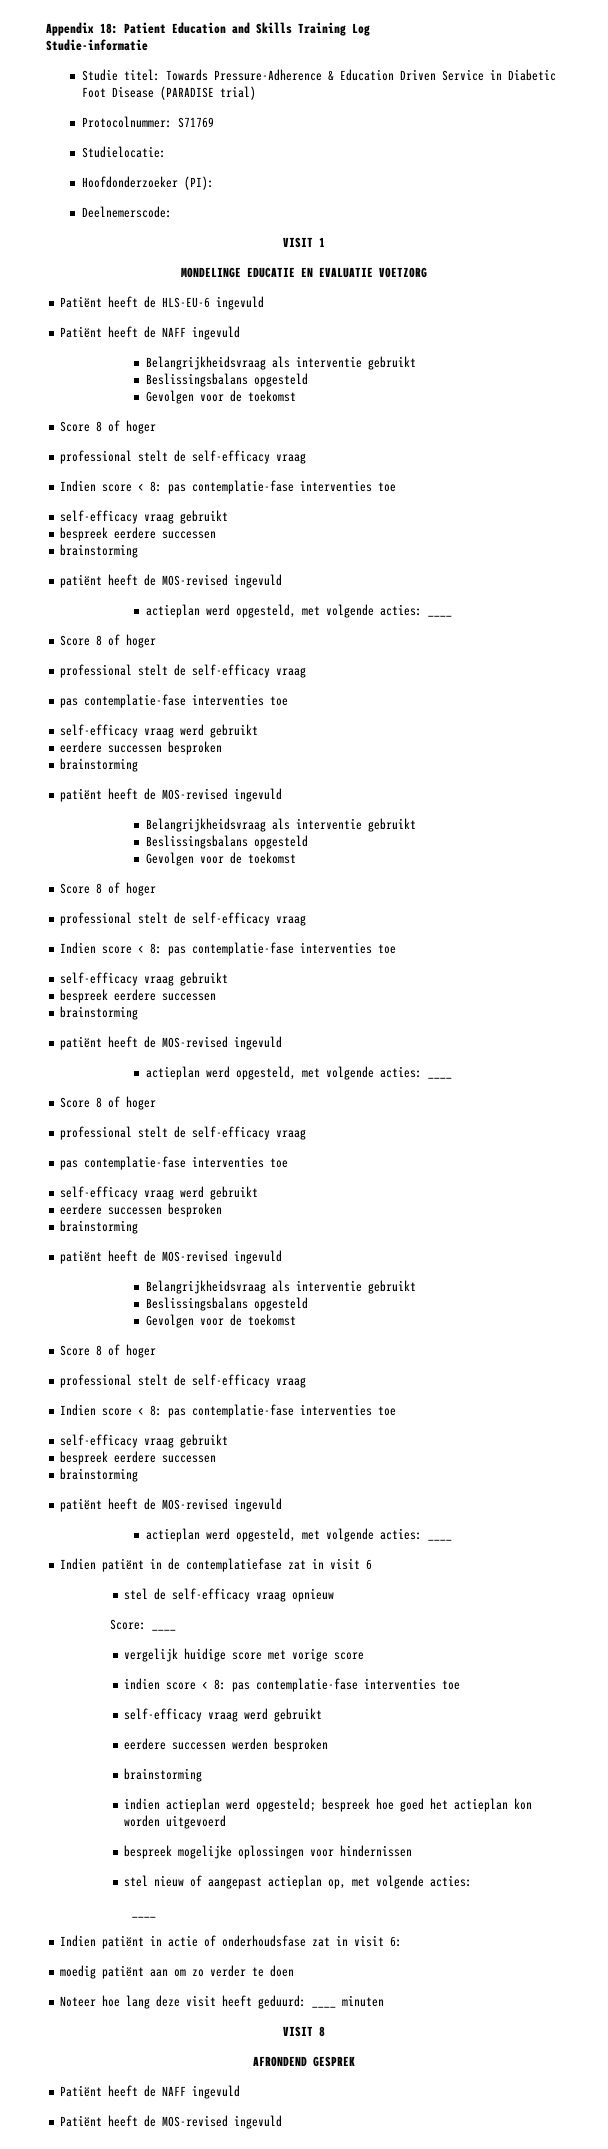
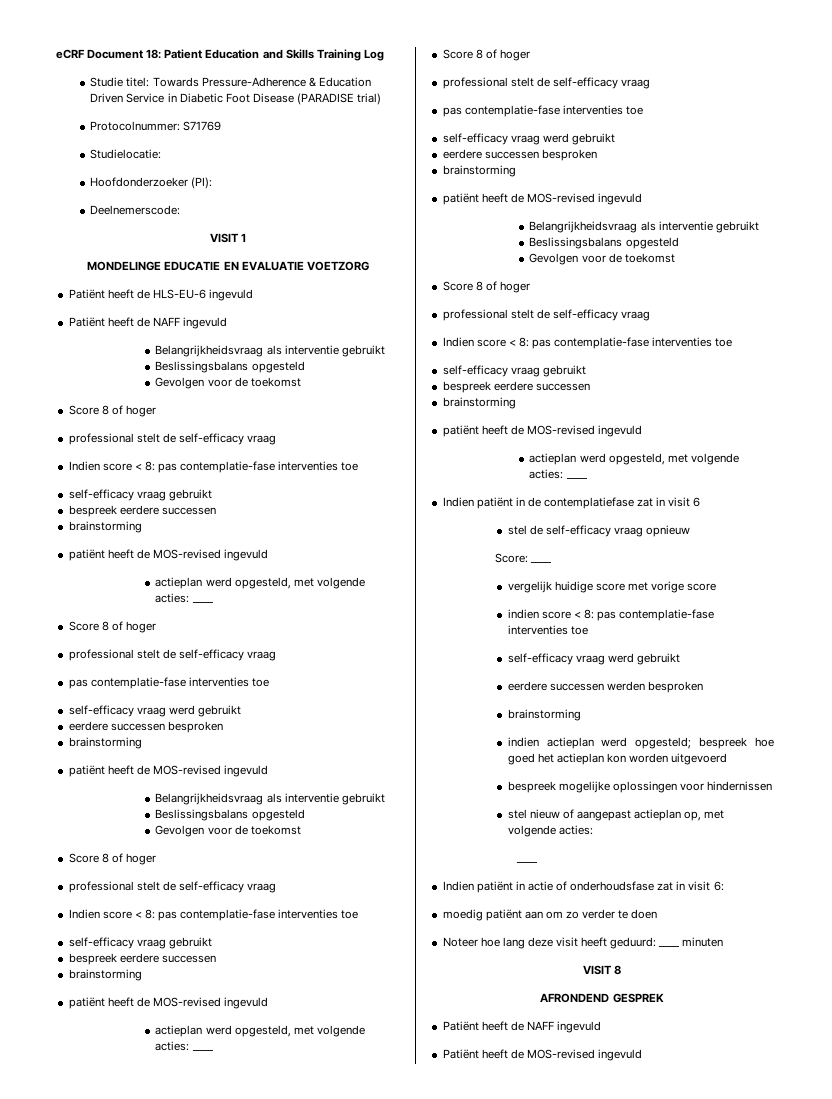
[46,22,94,36] Appendix -> [56,49,144,59] eCRF Document
[46,39,148,51] // Studie-informatie -> (384, 55) none

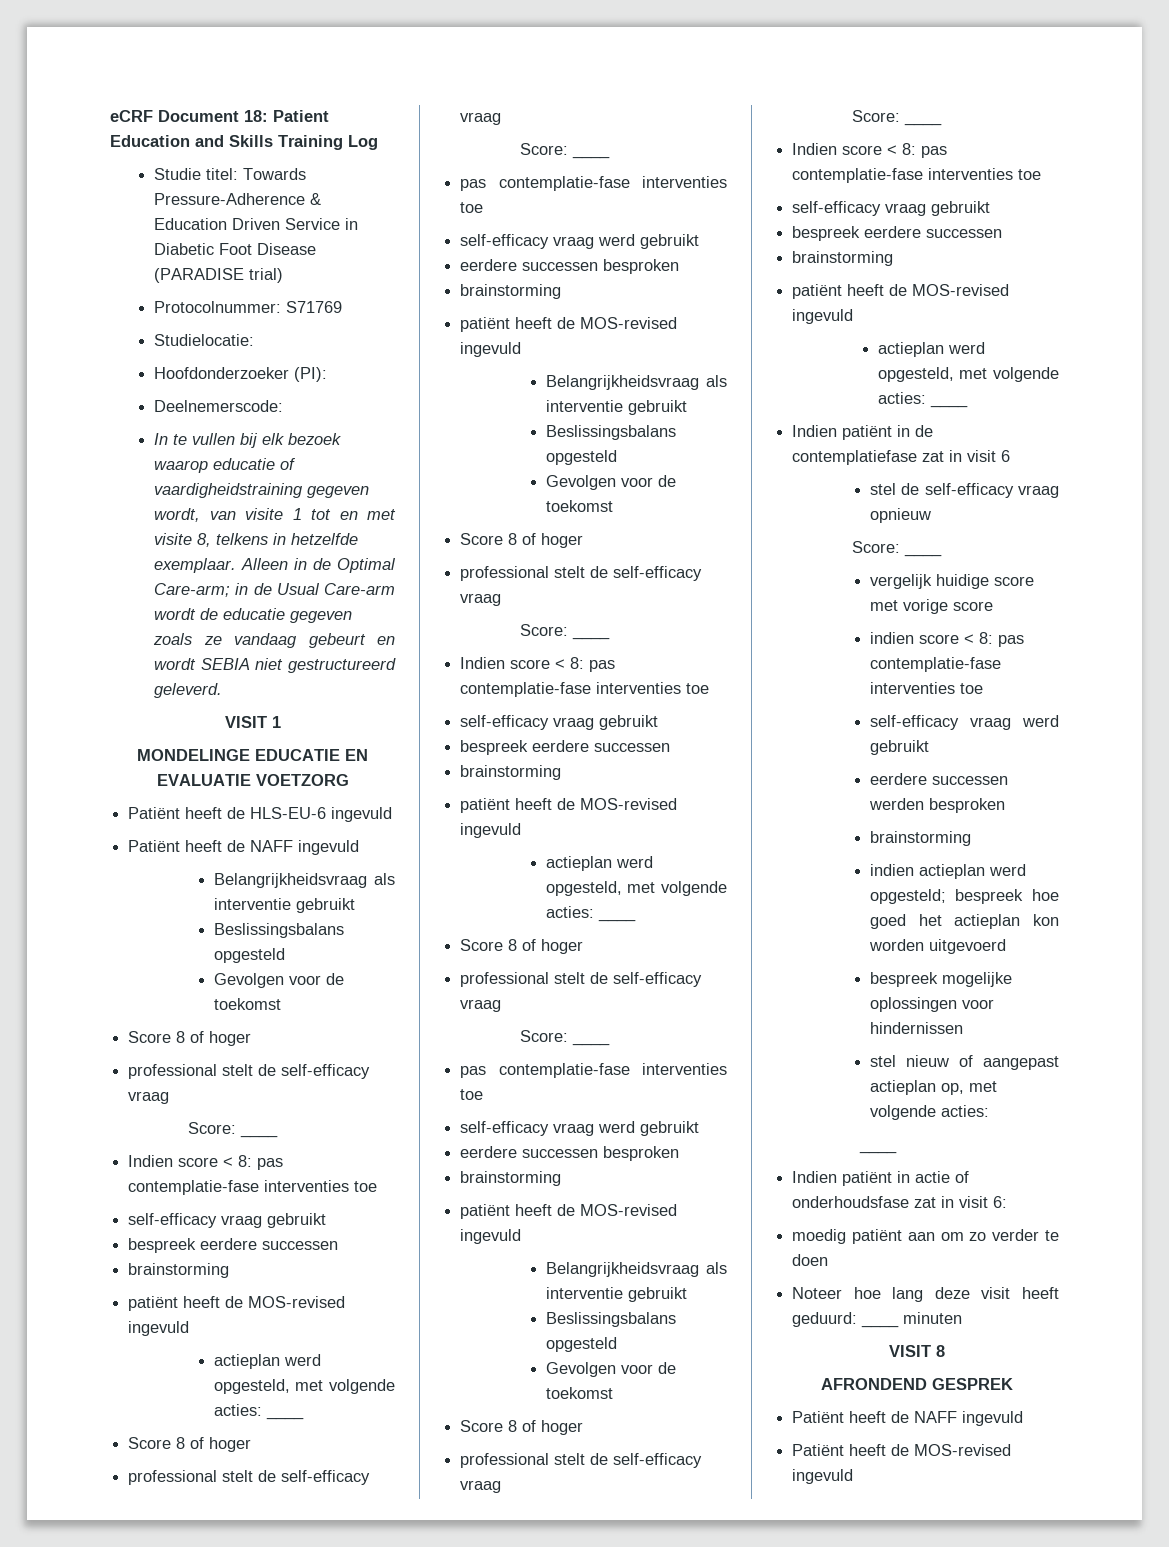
(181, 210) none -> [154,433,342,448] [154,458,297,473] [154,483,370,498] [154,508,396,522] [154,533,359,547] [154,558,396,573] [154,583,395,597] [154,608,353,623] [153,633,395,648] [154,658,396,673] [154,683,223,698] // In te vullen bij elk bezoek waarop educatie of vaardigheidstraining gegeven wordt, van visite 1 tot en met visite 8, telkens in hetzelfde exemplaar. Alleen in de Optimal Care-arm; in de Usual Care-arm wordt de educatie gegeven zoals ze vandaag gebeurt en wordt SEBIA niet gestructureerd geleverd.
(277, 440) none -> [187,1122,236,1134] [239,1134,278,1138] // Score: ____
(277, 656) none -> [519,143,568,155] [571,155,610,159] // Score: ____
(277, 888) none -> [519,624,568,636] [571,636,610,640] // Score: ____
(651, 84) none -> [519,1030,568,1042] [571,1042,610,1046] // Score: ____
(651, 316) none -> [851,110,900,122] [903,122,942,126] // Score: ____

